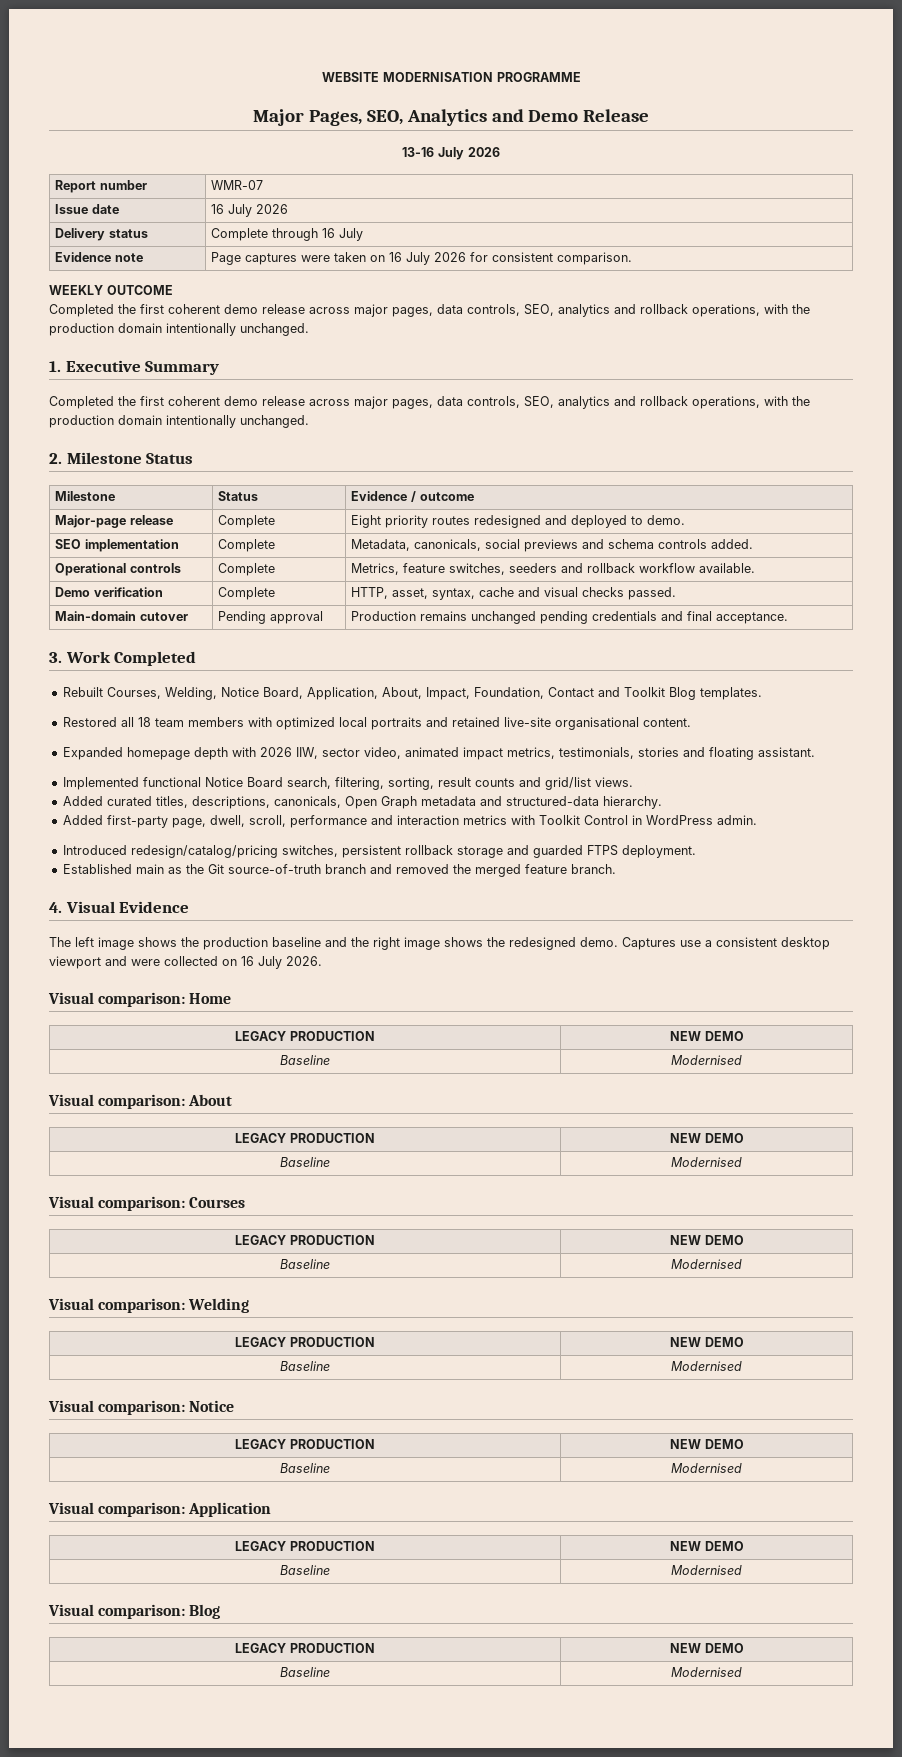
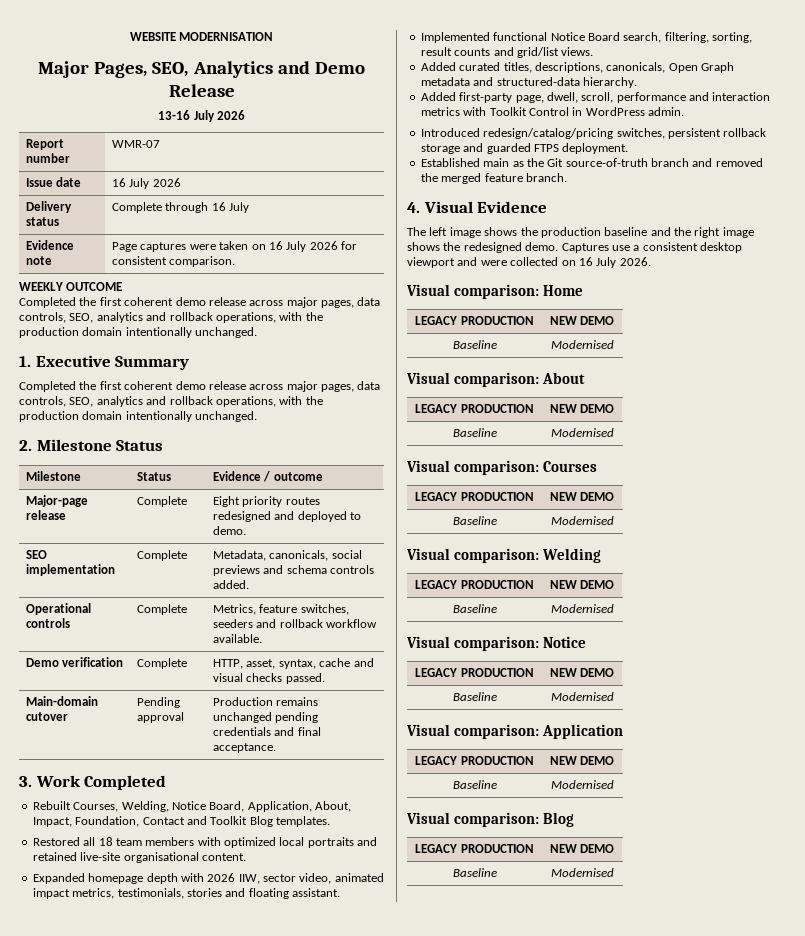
[496,72,581,82] PROGRAMME -> (274, 36) none

